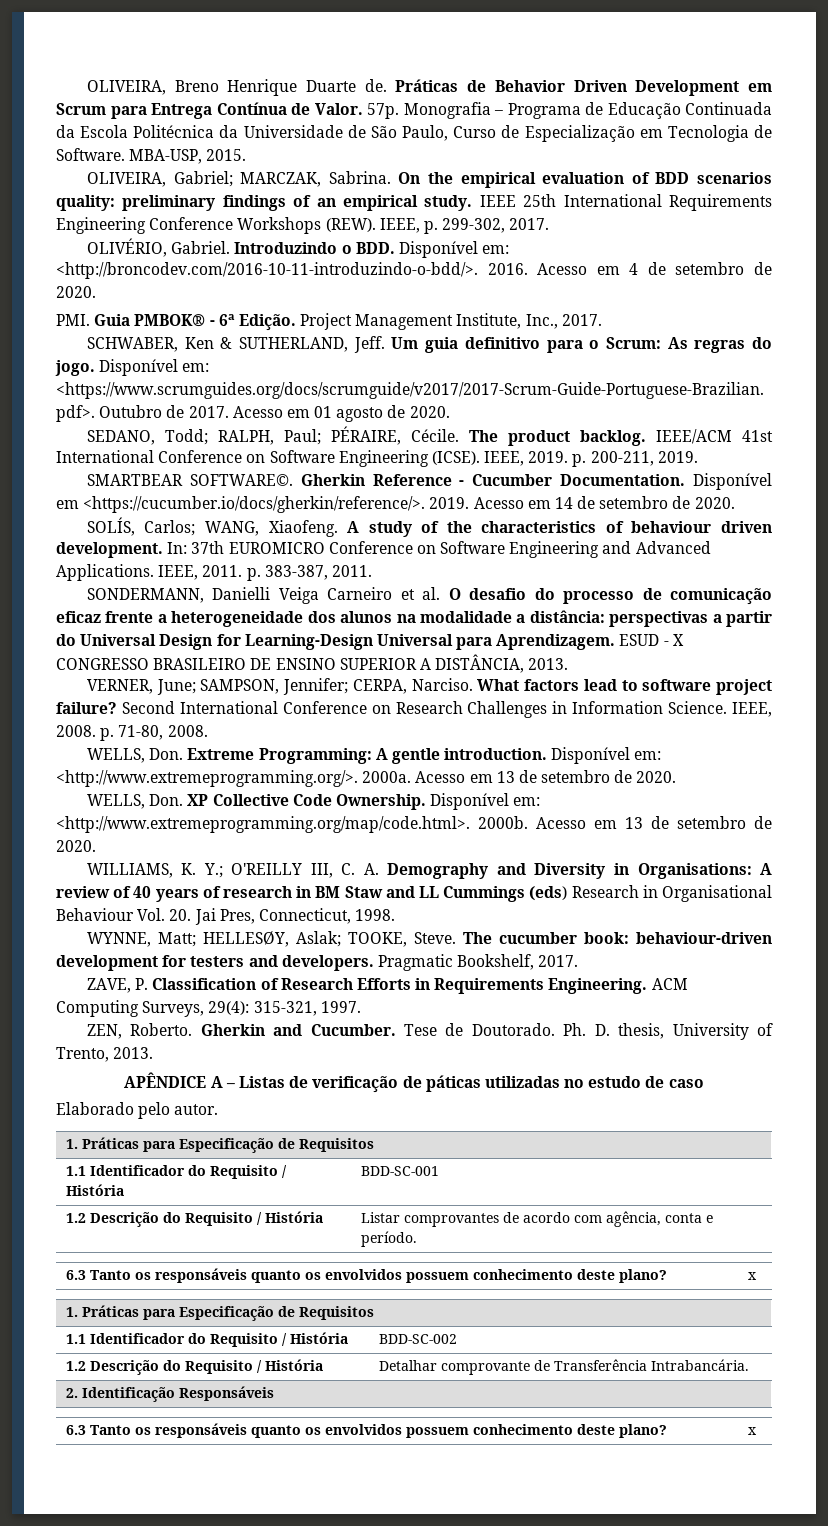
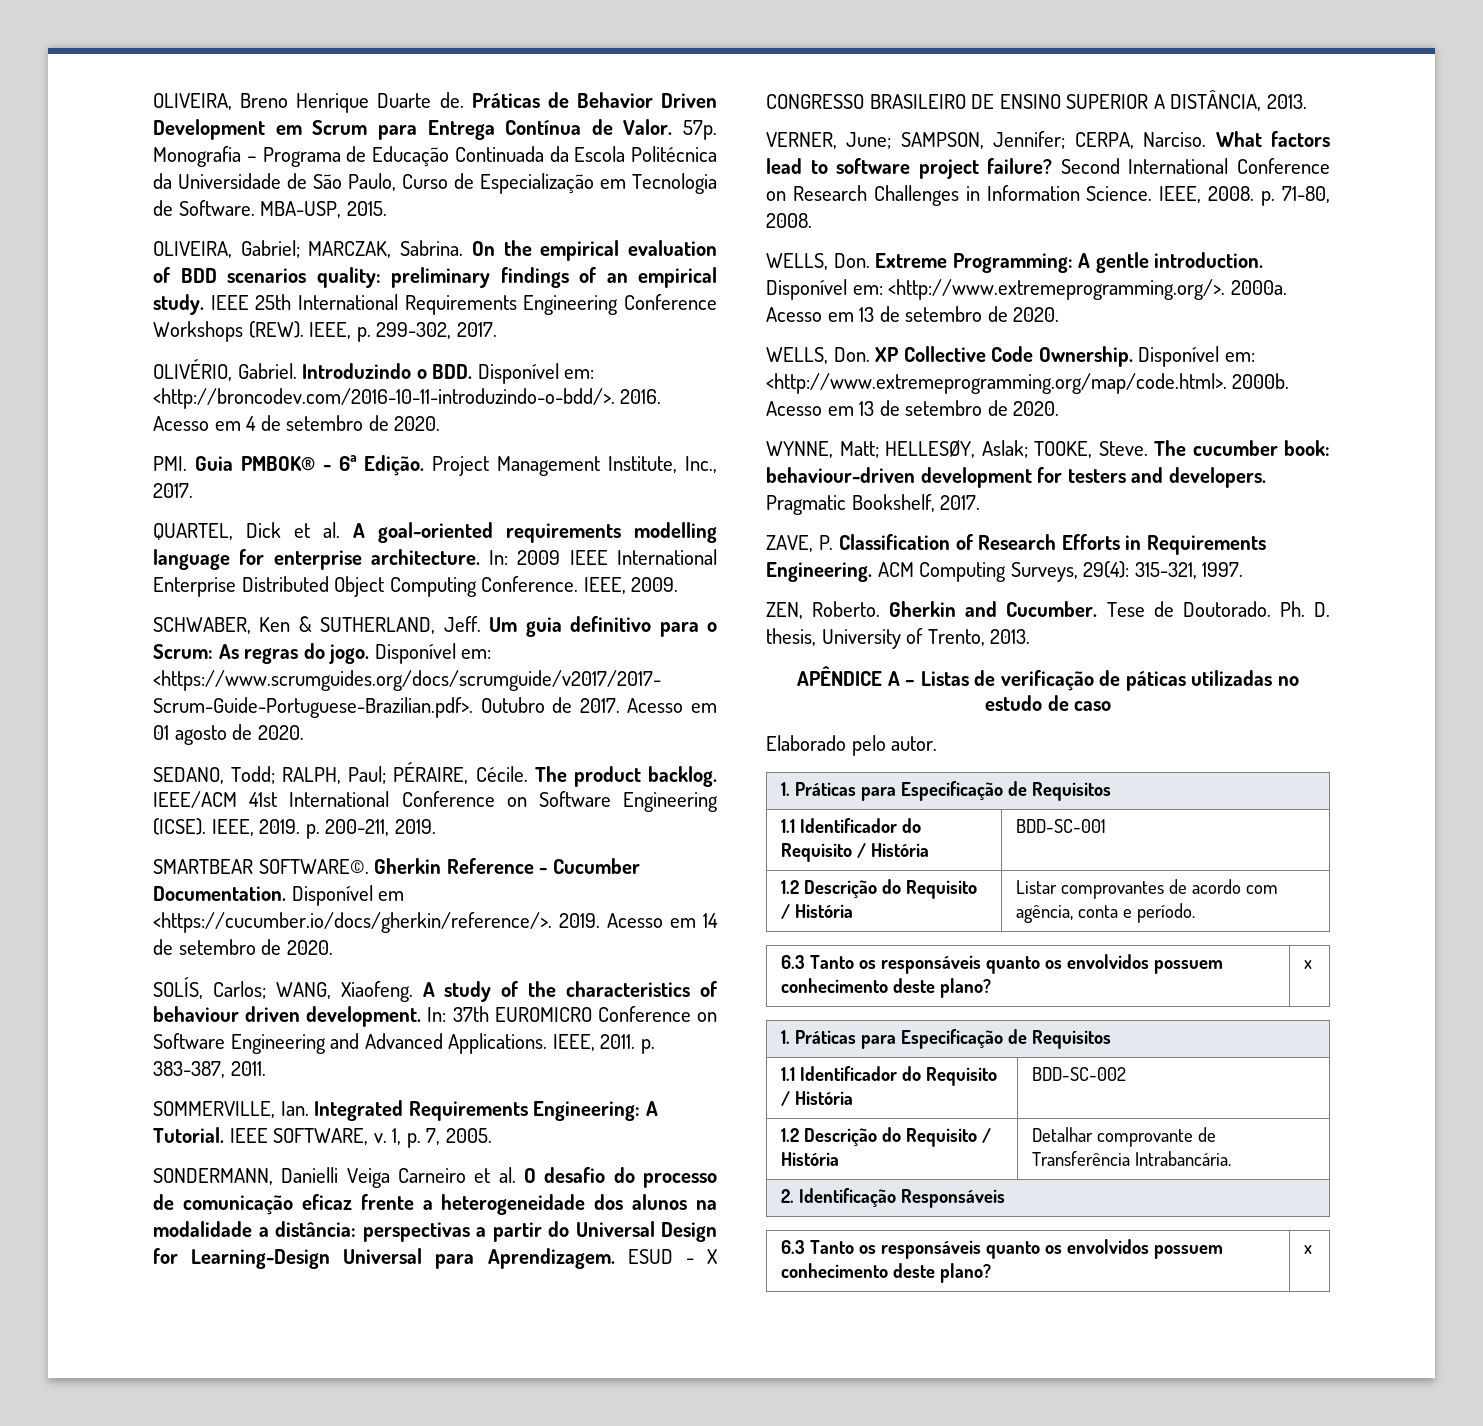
(602, 320) none -> [153,522,717,543] [153,549,717,570] [153,576,679,597] // QUARTEL, Dick et al. A goal-oriented requirements modelling language for enterprise architecture. In: 2009 IEEE International Enterprise Distributed Object Computing Conference. IEEE, 2009.
(372, 571) none -> [153,1100,658,1121] [153,1127,492,1148] // SOMMERVILLE, Ian. Integrated Requirements Engineering: A Tutorial. IEEE SOFTWARE, v. 1, p. 7, 2005.
[86,863,773,879] [56,885,772,902] [56,908,396,925] // WILLIAMS, K. Y.; O'REILLY III, C. A. Demography and Diversity in Organisations: A review of 40 years of research in BM Staw and LL Cummings (eds) Research in Organisational Behaviour Vol. 20. Jai Pres, Connecticut, 1998. -> (1060, 408) none

